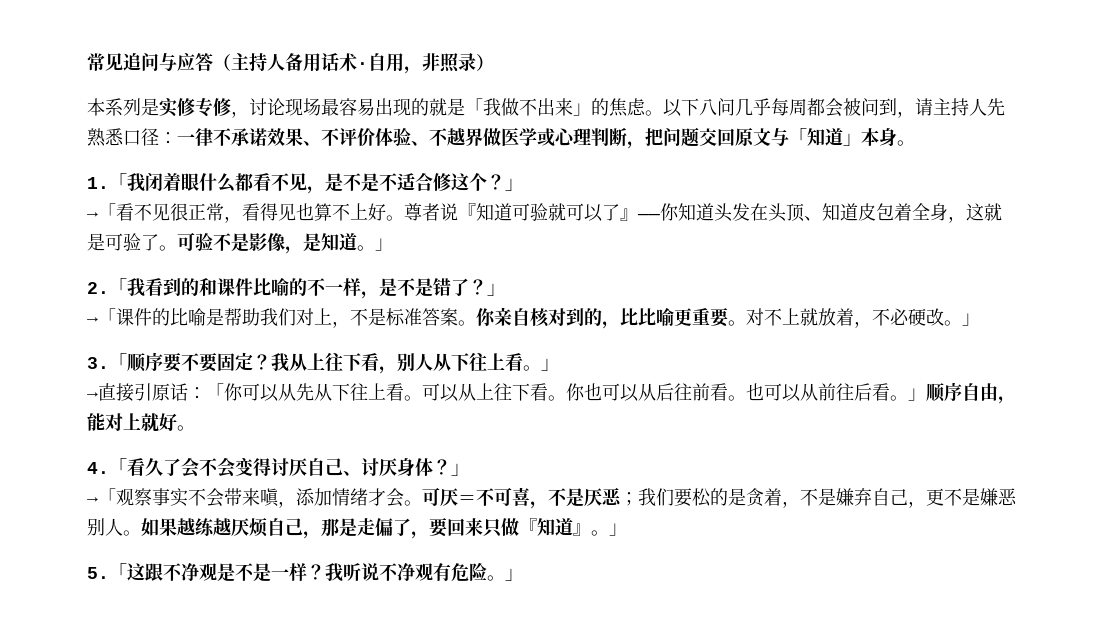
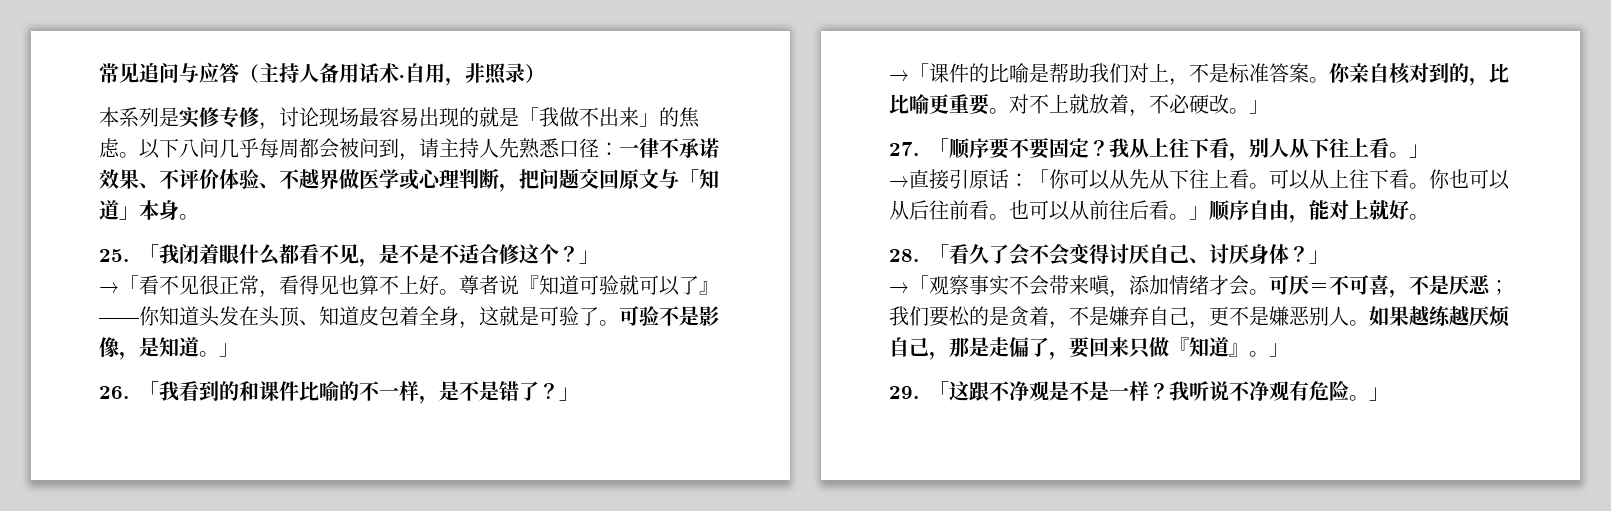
[87,177,109,189] 1. -> [99,249,129,262] 25.
[87,282,109,294] 2. -> [99,386,129,399] 26.
[87,357,109,369] 3. -> [889,142,919,156] 27.
[87,462,109,474] 4. -> [889,249,919,262] 28.
[87,567,109,579] 5. -> [889,386,919,399] 29.

